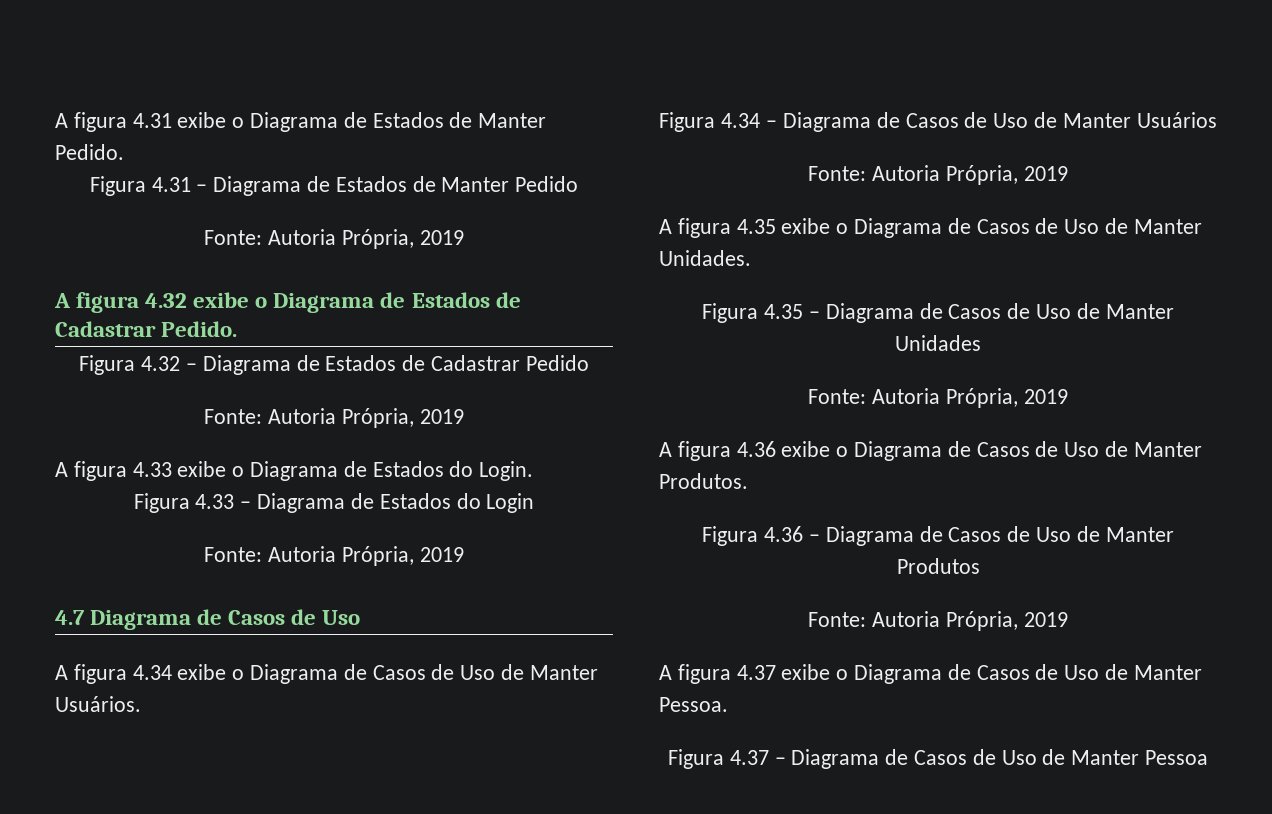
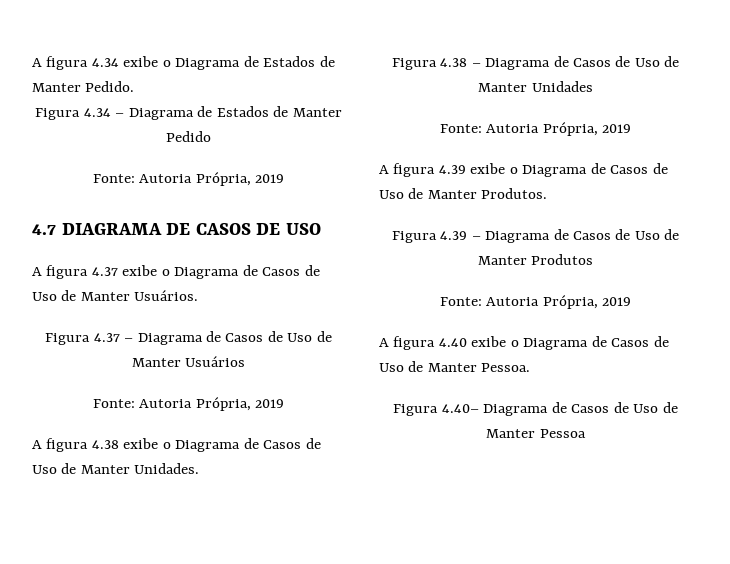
[55,112,172,132] A figura 4.31 -> [32,56,119,70] A figura 4.34
[151,177,191,192] 4.31 -> [83,108,111,117] 4.34
[54,292,521,313] [55,321,238,337] [79,355,589,375] [204,408,464,428] [55,461,534,481] [133,493,535,513] [204,546,464,566] [55,609,361,630] [55,664,172,684] A figura 4.32 exibe o Diagrama de Estados de Cadastrar Pedido. // Figura 4.32 – Diagrama de Estados de Cadastrar Pedido // Fonte: Autoria Própria, 2019 // A figura 4.33 exibe o Diagrama de Estados do Login. // Figura 4.33 – Diagrama de Estados do Login // Fonte: Autoria Própria, 2019 // 4.7 Diagrama de Casos de Uso // A figura 4.34 -> [32,223,321,235] [32,265,118,279] 4.7 DIAGRAMA DE CASOS DE USO // A figura 4.37
[721,113,761,128] 4.34 -> [93,333,120,342] 4.37
[736,219,776,234] 4.35 -> [91,440,119,449] 4.38
[764,304,804,319] 4.35 -> [440,58,468,67] 4.38
[736,441,776,457] 4.36 -> [438,165,466,174] 4.39
[764,526,804,542] 4.36 -> [440,231,468,240] 4.39
[736,665,776,680] 4.37 -> [438,338,467,347] 4.40
[729,750,786,765] 4.37 – -> [441,404,479,413] 4.40–

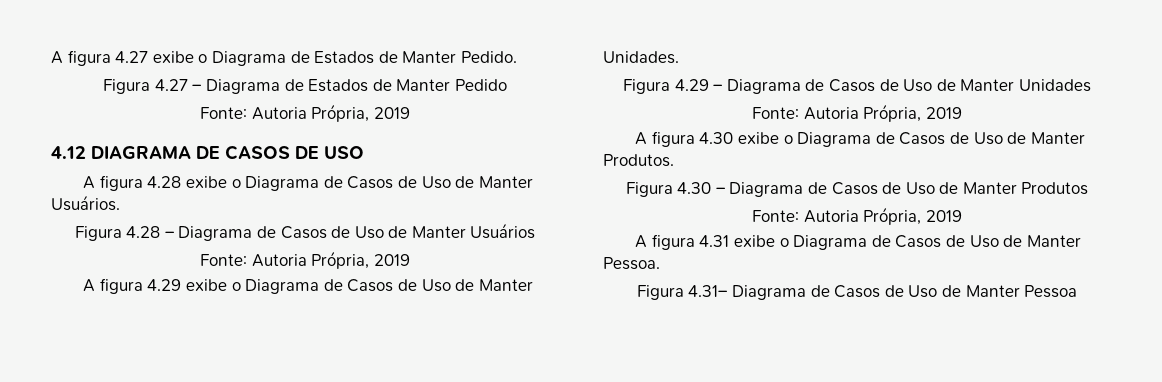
[32,56,119,70] A figura 4.34 -> [51,50,149,66] A figura 4.27
[83,108,111,117] 4.34 -> [154,79,188,91] 4.27
[32,224,56,235] 4.7 -> [51,146,86,159] 4.12
[91,267,118,276] 4.37 -> [147,176,182,188] 4.28
[93,333,120,342] 4.37 -> [126,226,161,238] 4.28
[91,440,119,449] 4.38 -> [147,279,182,291] 4.29
[440,58,468,67] 4.38 -> [674,79,709,91] 4.29
[438,165,466,174] 4.39 -> [699,132,734,144] 4.30
[440,231,468,240] 4.39 -> [677,182,712,194] 4.30
[438,338,467,347] 4.40 -> [699,235,730,247] 4.31
[441,404,479,413] 4.40– -> [688,285,729,297] 4.31–

